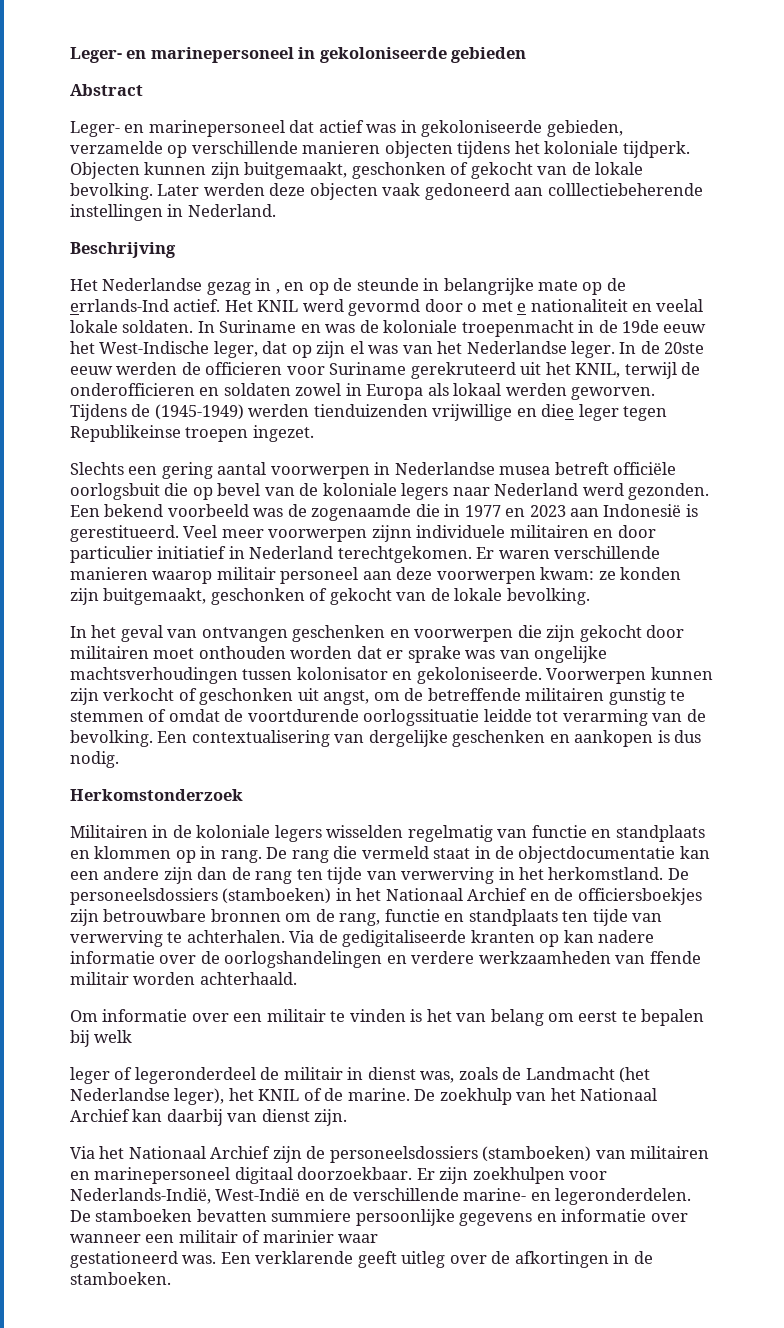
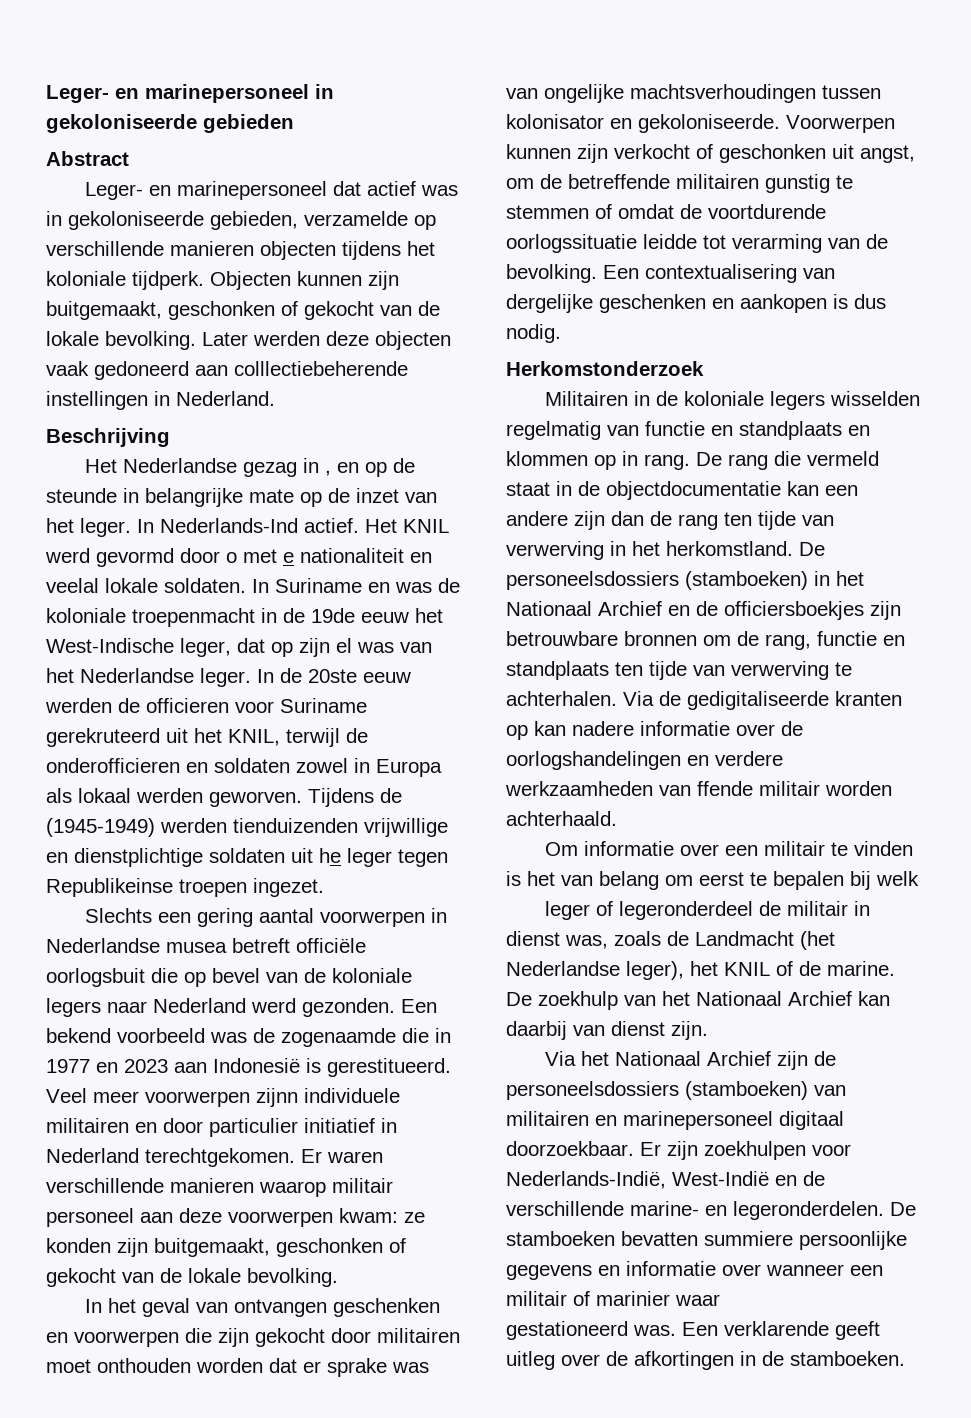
[70,299,169,312] errlands-Ind -> [356,488,437,503] [46,518,298,537] inzet van het leger. In Nederlands-Ind
[541,404,575,417] diee -> [74,848,341,867] dienstplichtige soldaten uit he

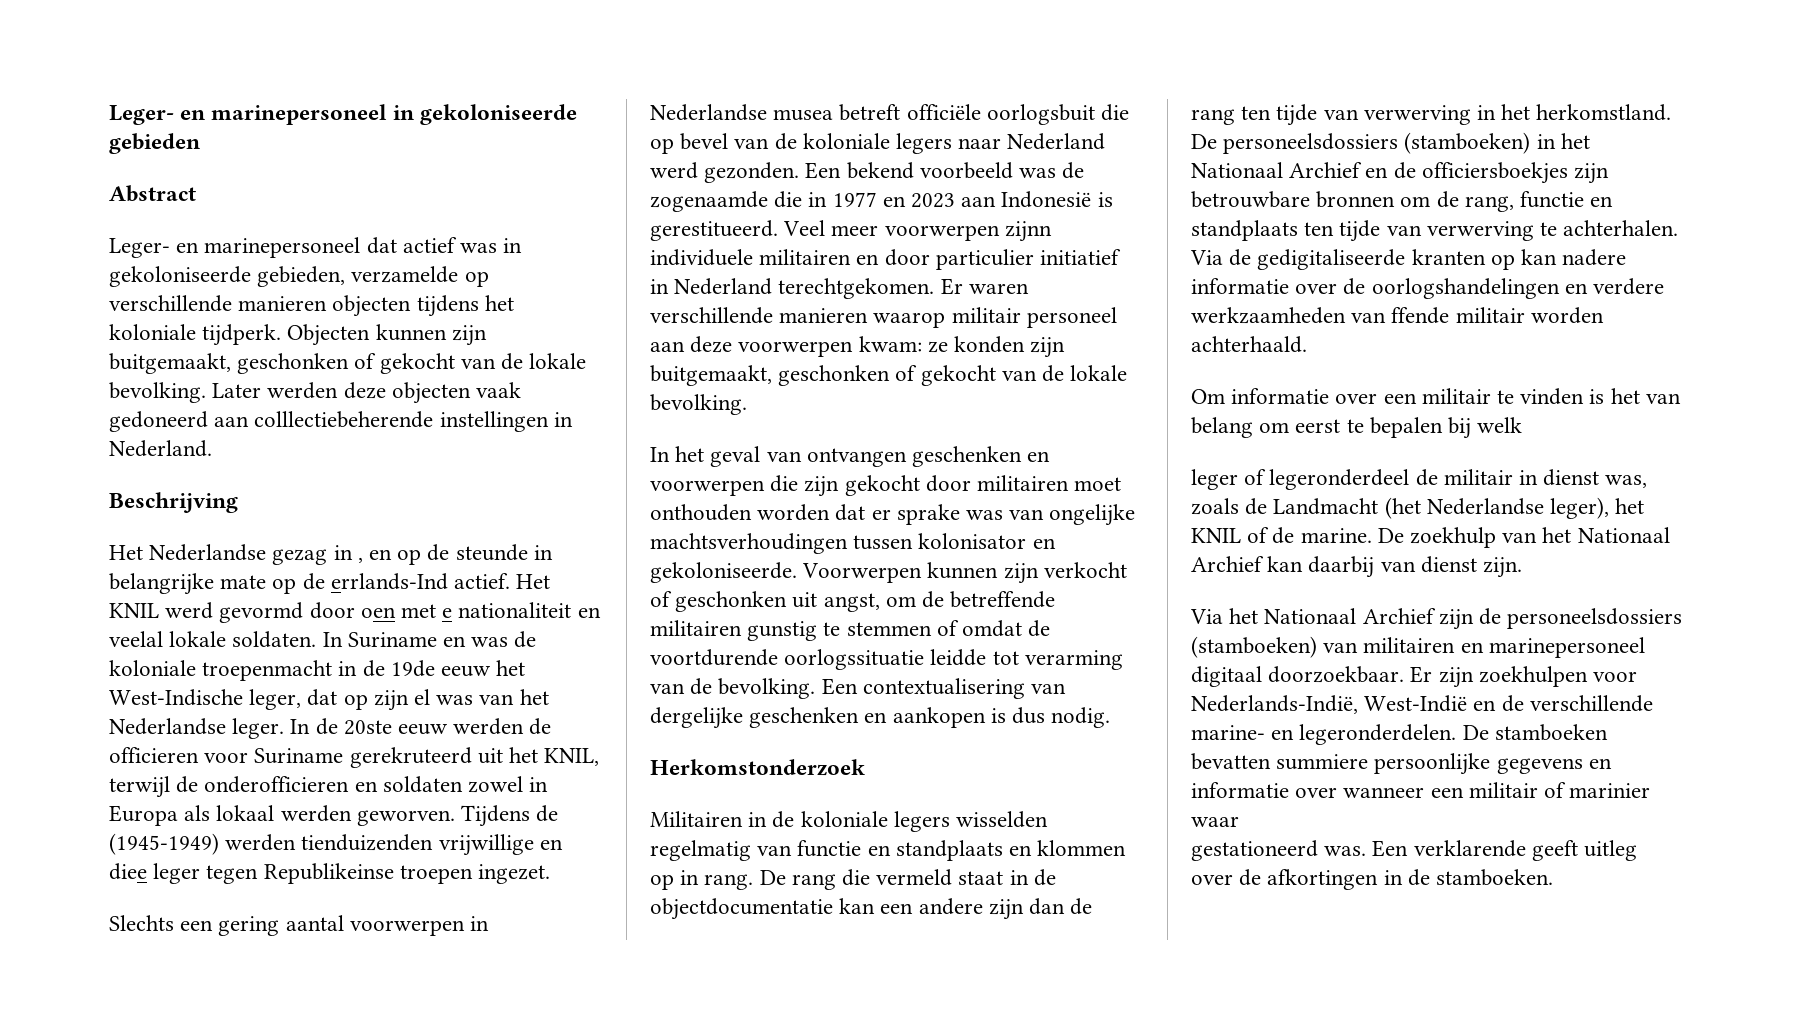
[356,488,437,503] [46,518,298,537] inzet van het leger. In Nederlands-Ind -> [330,573,448,590] errlands-Ind
[226,552,237,563] o -> [360,607,396,618] oen
[74,848,341,867] dienstplichtige soldaten uit he -> [109,863,147,880] diee

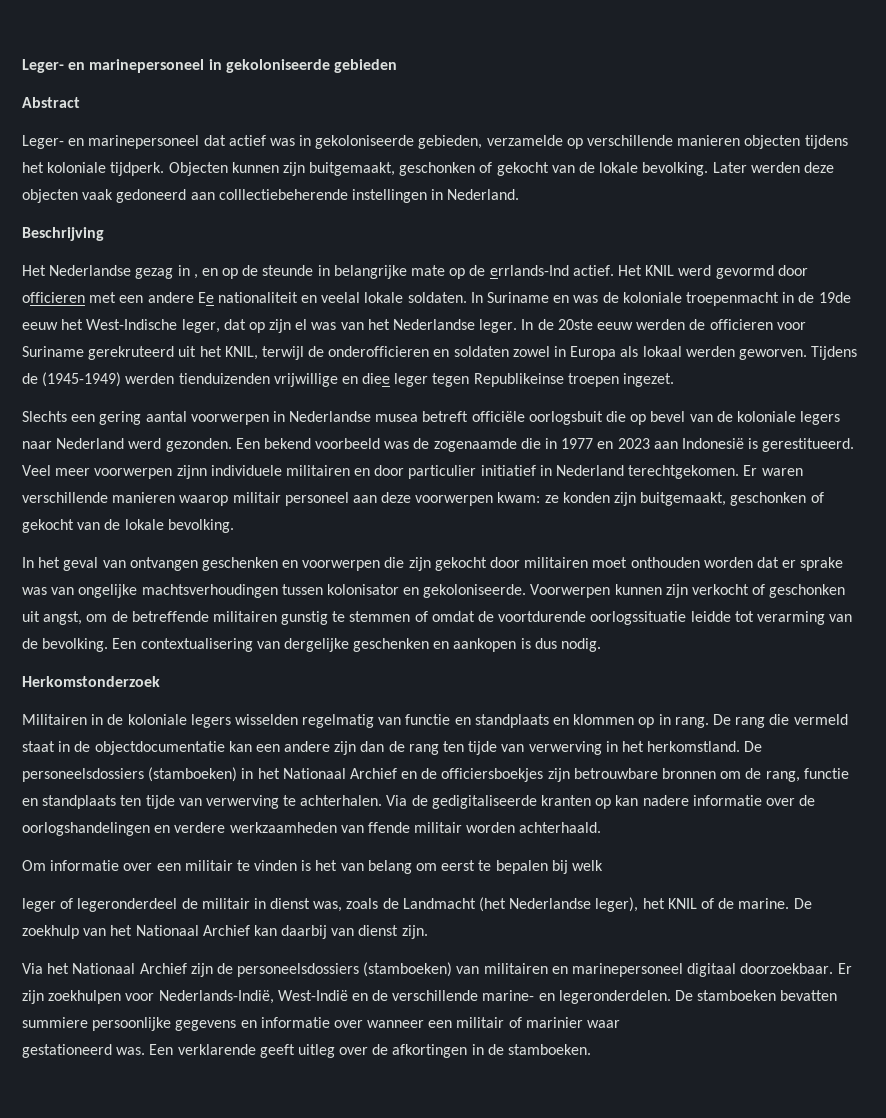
[360,604,453,618] oen met e -> [22,292,214,303] officieren met een andere Ee

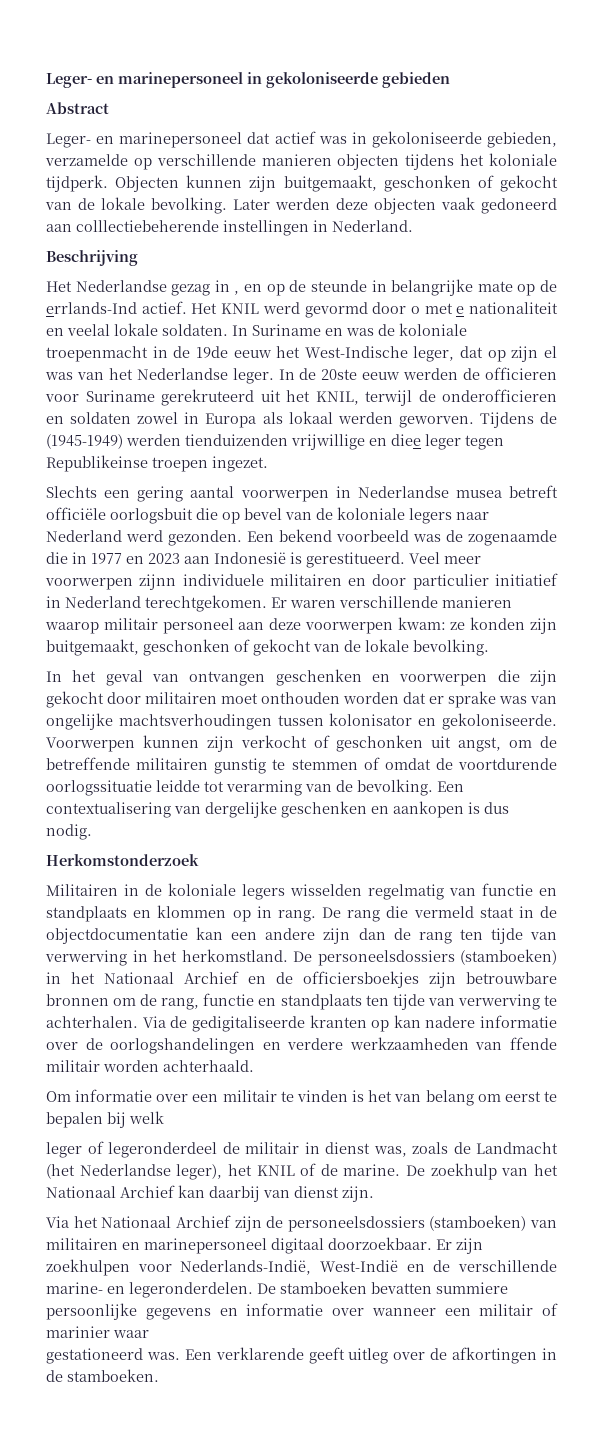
[22,292,214,303] officieren met een andere Ee -> [410,303,465,314] o met e

